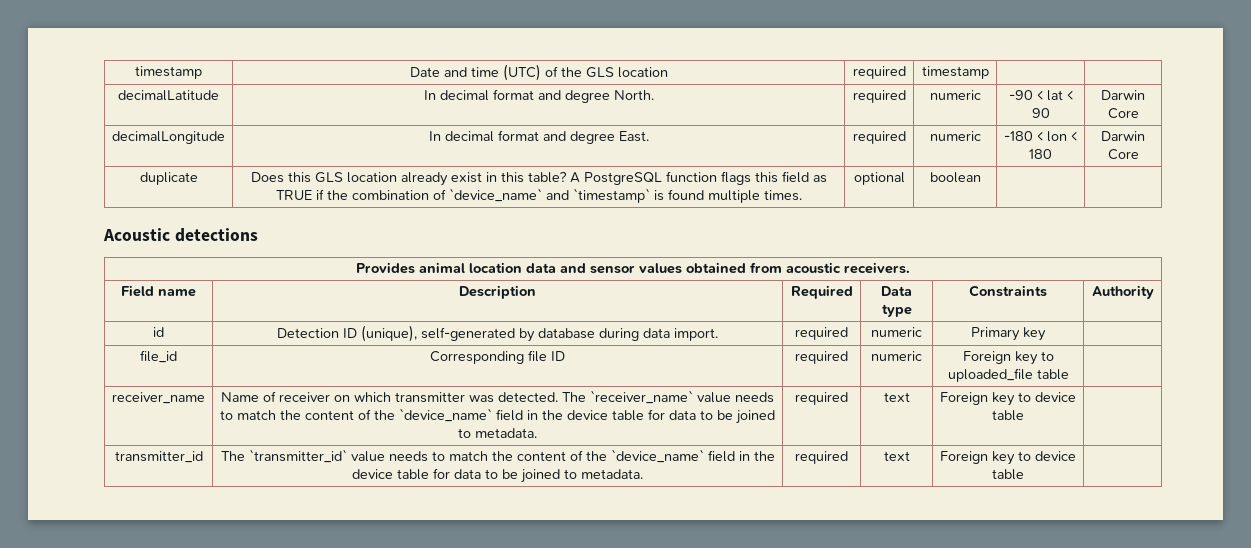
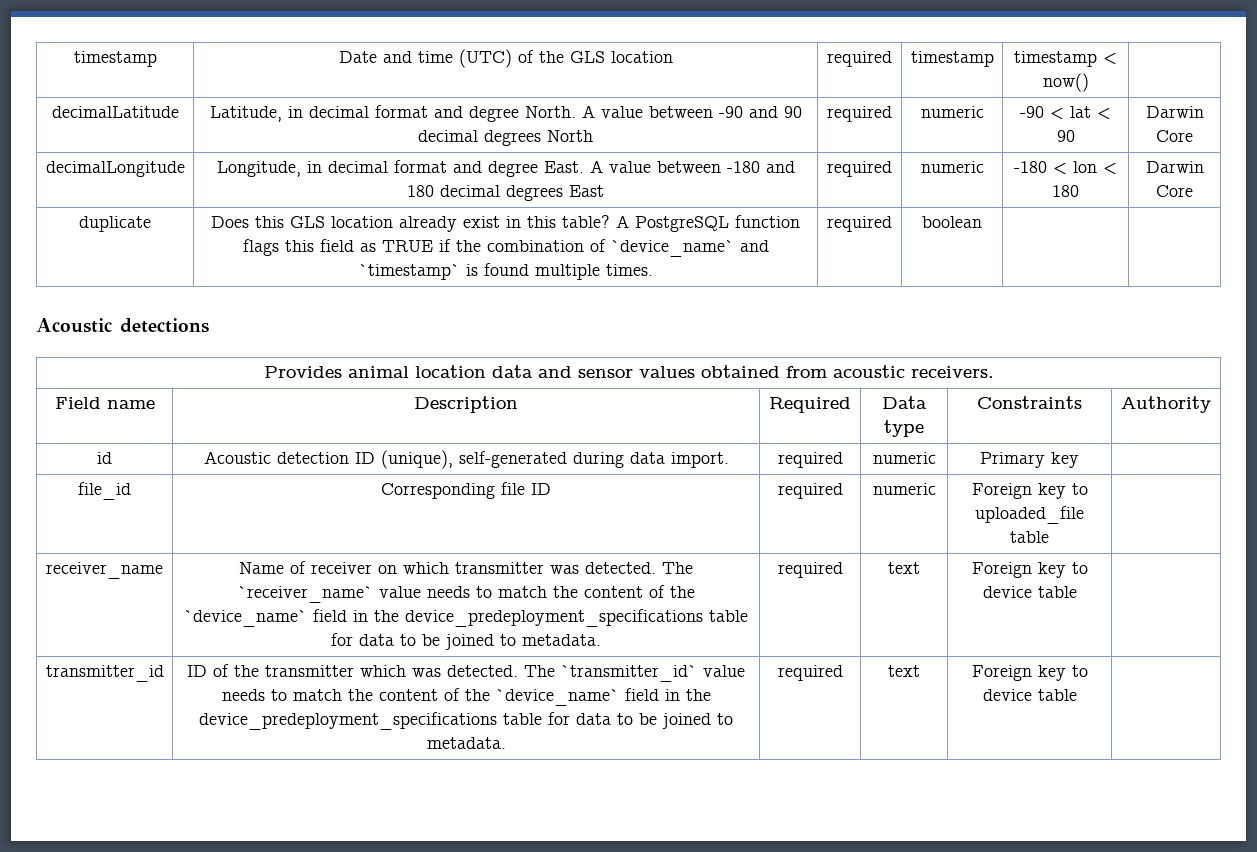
(989, 72) none -> [1014,51,1117,67] [1042,73,1089,92] timestamp < now()
[423,90,436,100] In -> [209,106,303,122] Latitude, in
(654, 95) none -> [581,105,802,118] [418,130,593,146] A value between -90 and 90 decimal degrees North
[428,131,441,141] In -> [216,161,322,177] Longitude, in
(649, 136) none -> [589,160,795,173] [407,185,604,201] A value between -180 and 180 decimal degrees East
[853,172,905,185] optional -> [827,216,892,232] required
[277,328,339,338] Detection -> [203,451,349,464] Acoustic detection
[519,328,595,342] by database -> (567, 459) none
[567,410,608,420] device -> [405,609,703,627] device_predeployment_specifications
(203, 457) none -> [186,664,518,677] ID of the transmitter which was detected.
[352,469,393,479] device -> [198,712,497,730] device_predeployment_specifications

